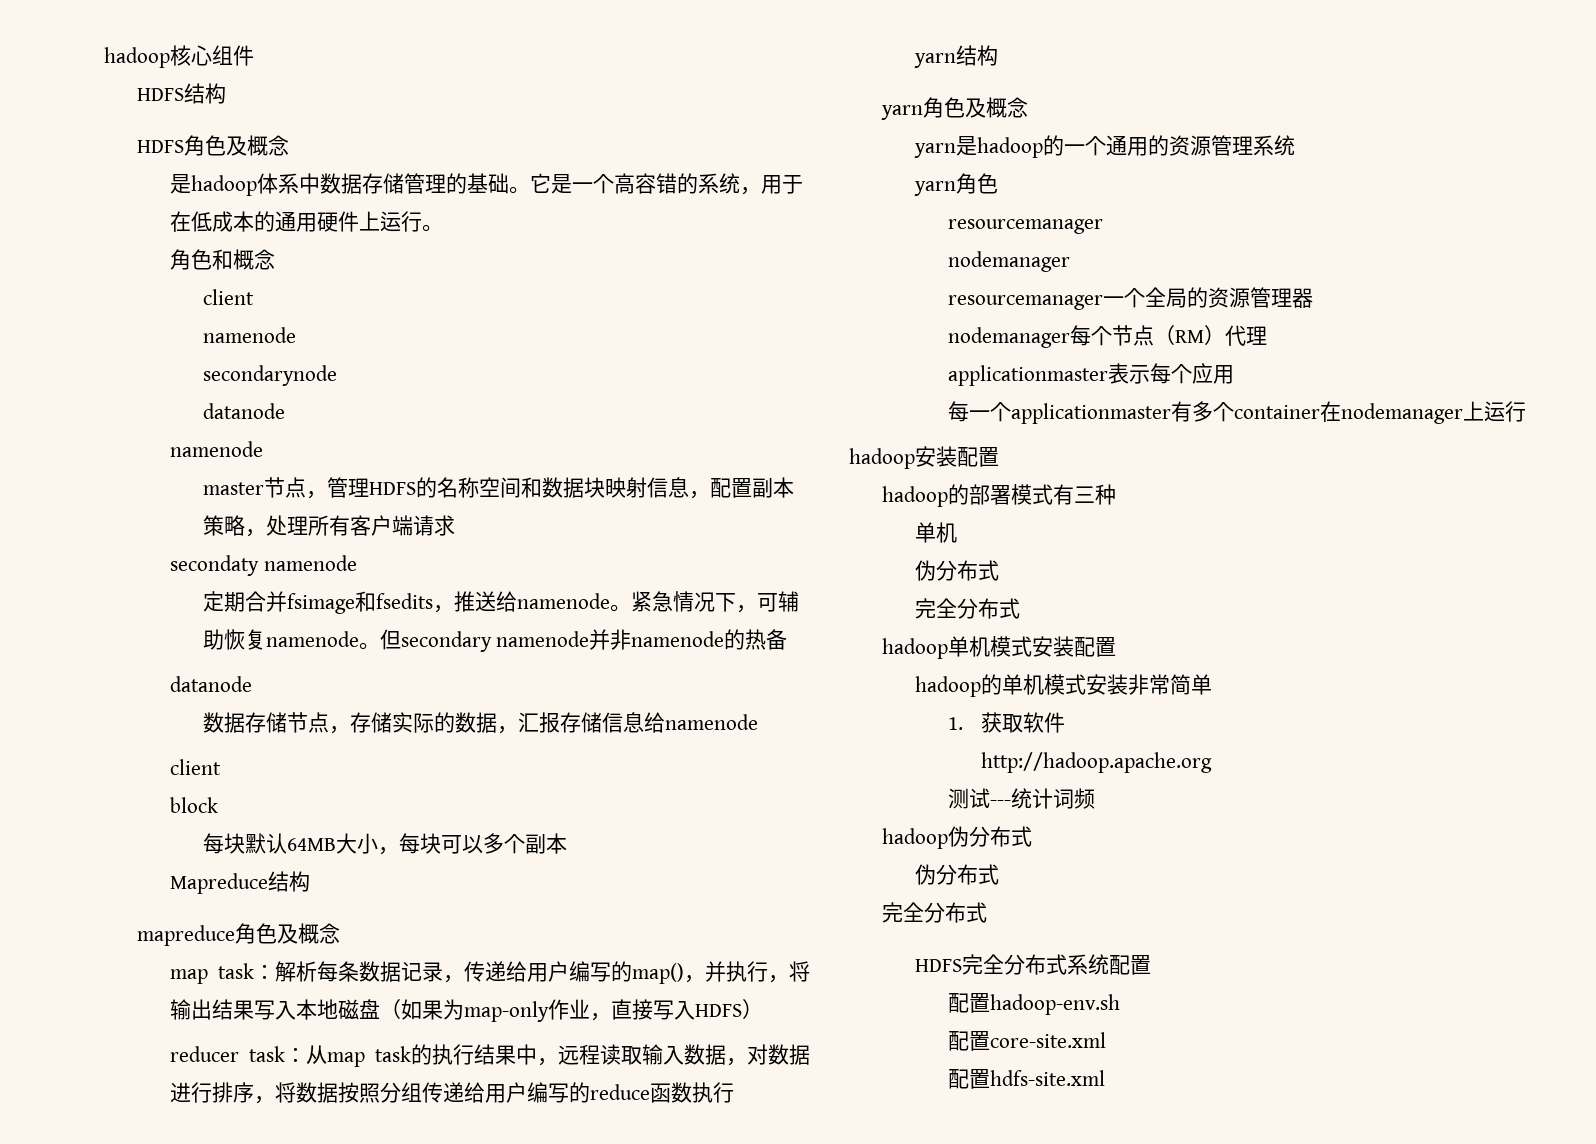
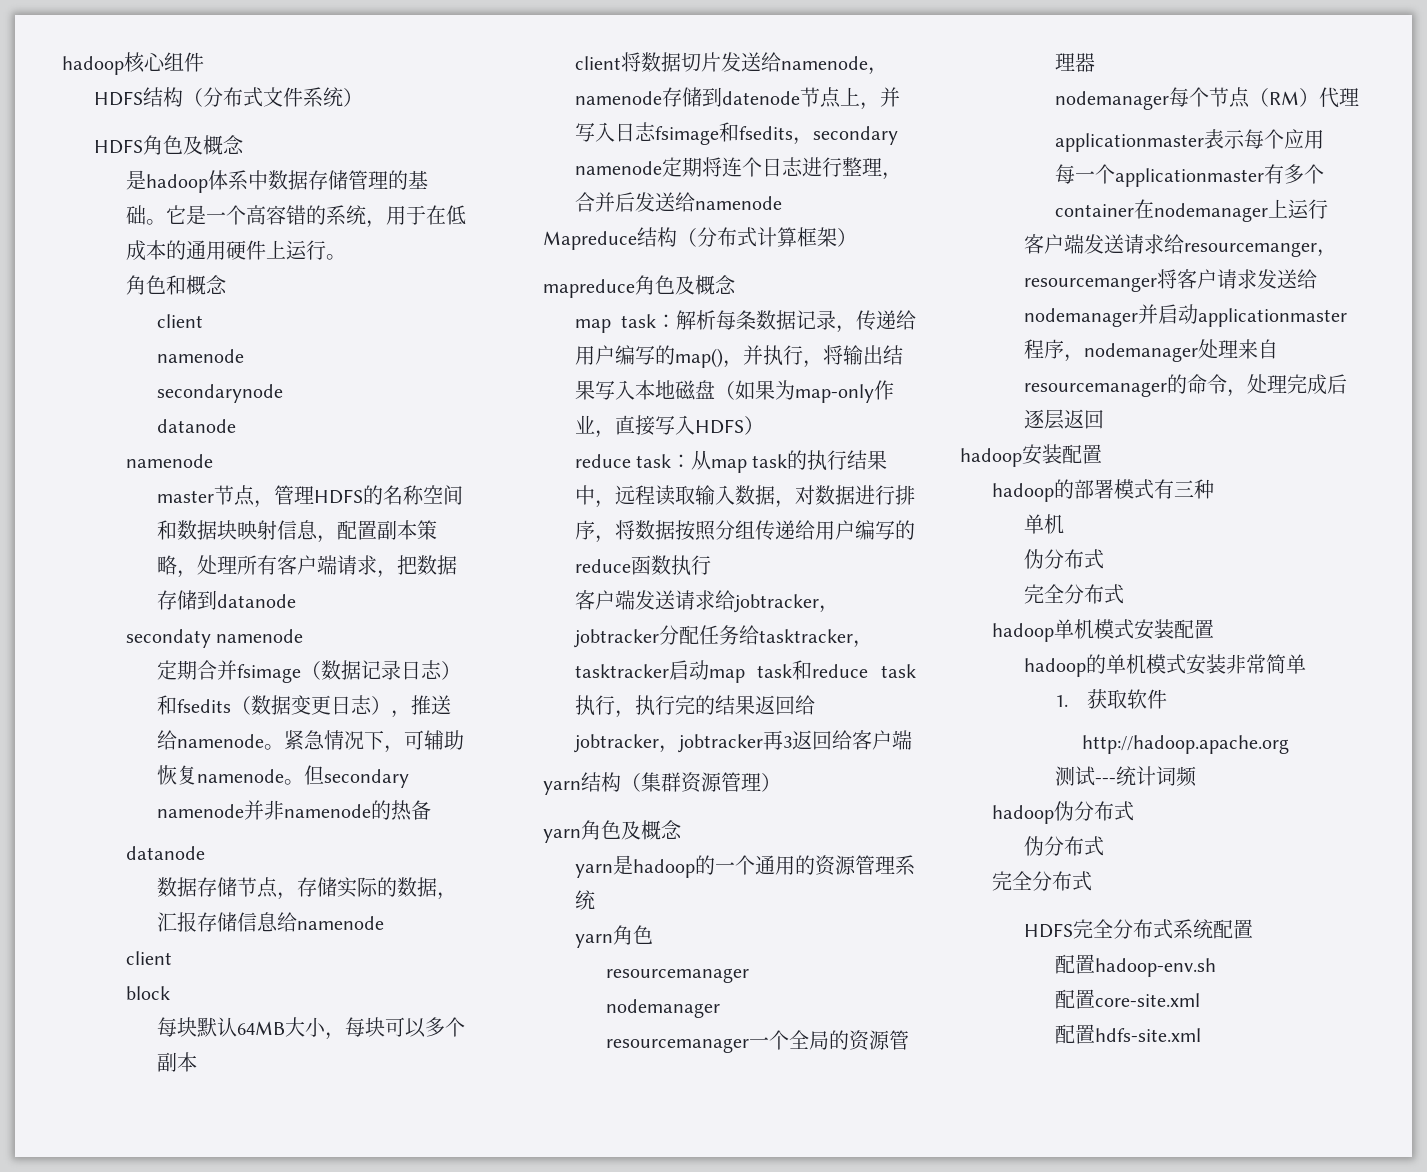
(226, 93) none -> [182,87,363,107] （分布式文件系统）
(455, 525) none -> [377,555,458,578] [157,590,297,610] ，把数据存储到datanode
[354,591,433,612] 和fsedits -> [301,660,462,680] [157,695,392,715] （数据记录日志）和fsedits（数据变更日志）
[169,871,310,894] Mapreduce结构 -> [574,52,888,75] [574,87,900,110] [574,122,898,145] [574,157,902,180] [574,192,782,212] [542,227,857,250] client将数据切片发送给namenode，namenode存储到datenode节点上，并写入日志fsimage和fsedits，secondary namenode定期将连个日志进行整理，合并后发送给namenode // Mapreduce结构（分布式计算框架）
[169,1046,239,1062] reducer -> [574,454,631,468] reduce
[913,45,998,68] yarn结构 -> [574,590,839,613] [573,625,873,648] [574,660,916,683] [574,695,815,718] [573,730,912,753] [542,772,781,795] 客户端发送请求给jobtracker，jobtracker分配任务给tasktracker，tasktracker启动map task和reduce task执行，执行完的结果返回给jobtracker，jobtracker再3返回给客户端 // yarn结构（集群资源管理）
(1526, 411) none -> [1023,234,1337,257] [1023,269,1317,292] [1023,304,1347,327] [1023,339,1278,362] [1023,374,1347,397] [1023,409,1104,430] // 客户端发送请求给resourcemanger，resourcemanger将客户请求发送给nodemanager并启动applicationmaster程序，nodemanager处理来自resourcemanager的命令，处理完成后逐层返回

